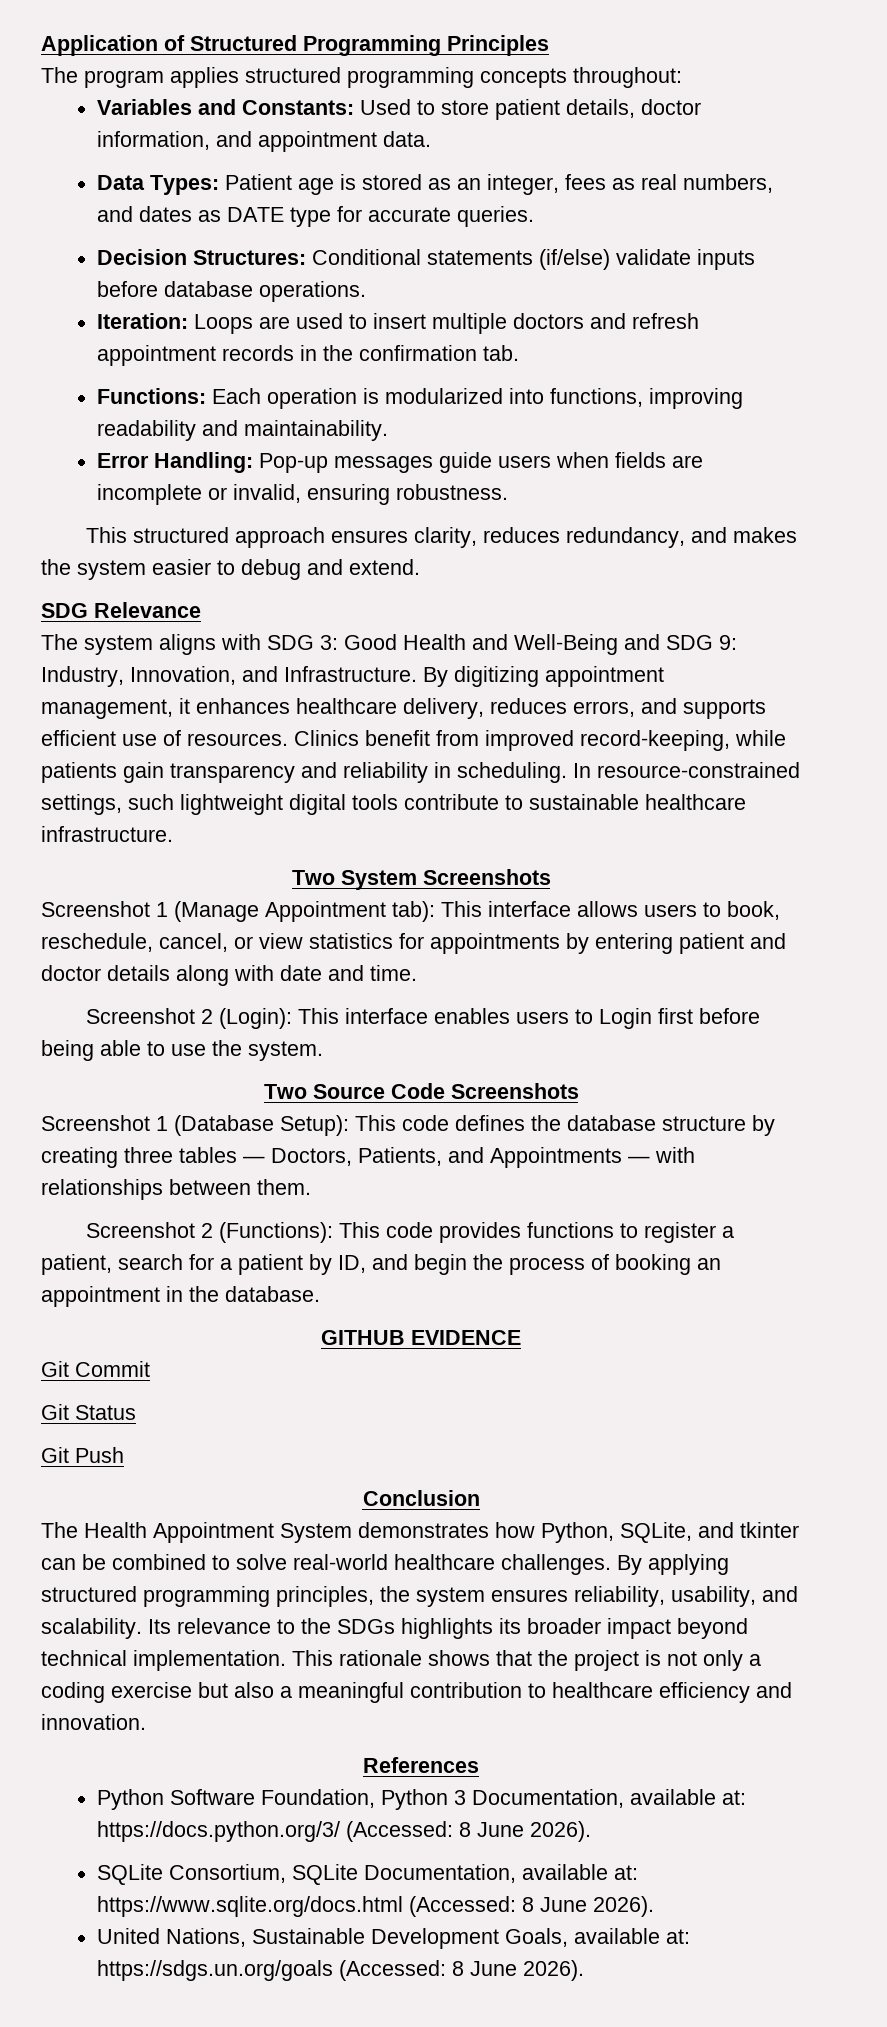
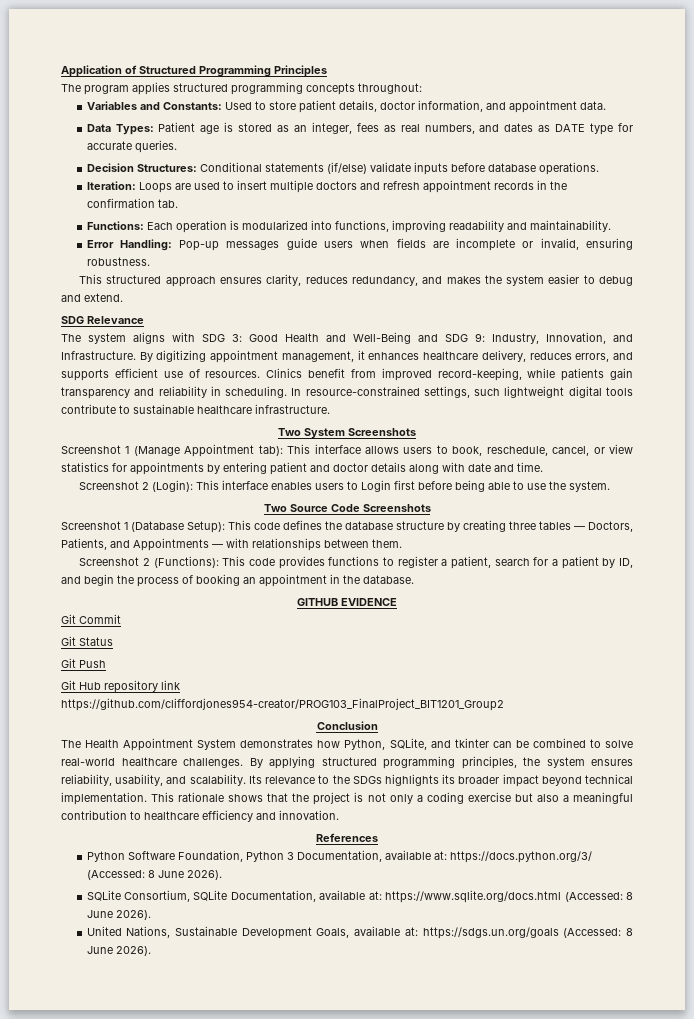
(124, 1455) none -> [61,680,180,693] [61,698,504,711] // Git Hub repository link // https://github.com/cliffordjones954-creator/PROG103_FinalProject_BIT1201_Group2

